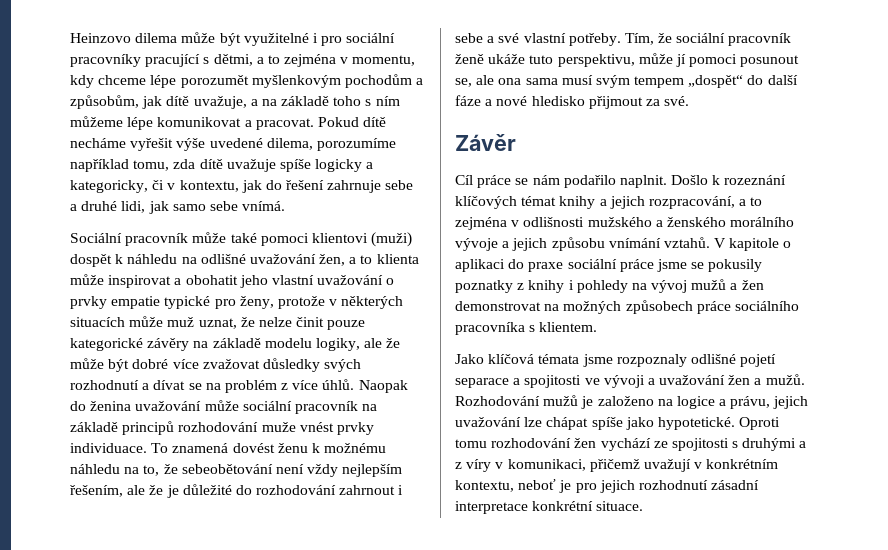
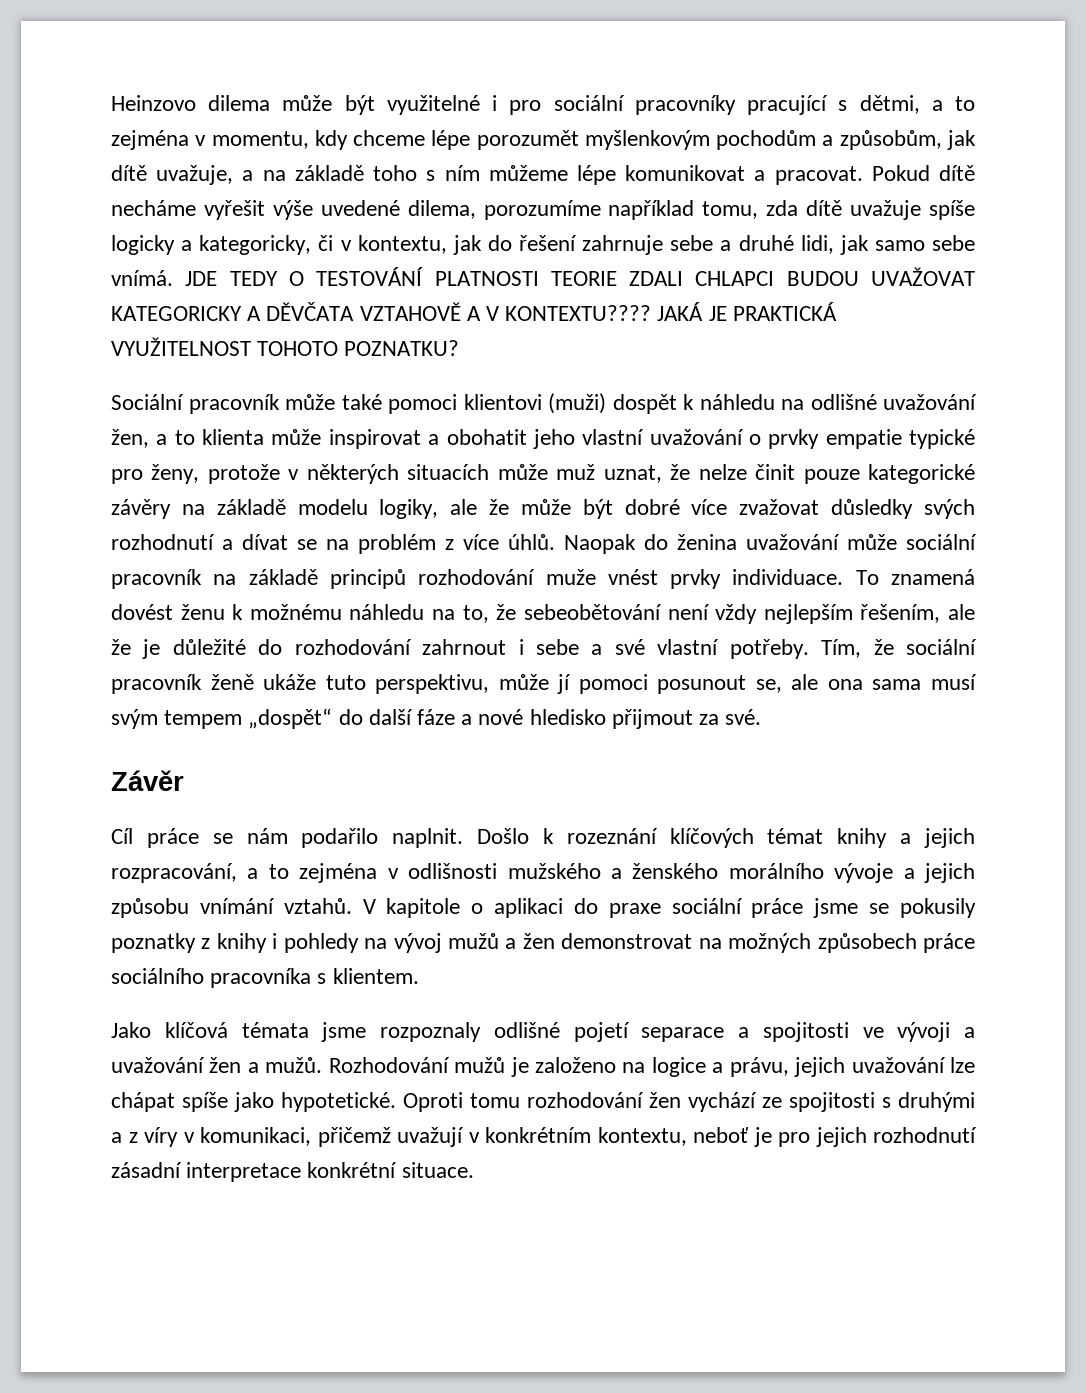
(286, 206) none -> [185,267,975,286] [111,302,837,321] [111,337,460,356] JDE TEDY O TESTOVÁNÍ PLATNOSTI TEORIE ZDALI CHLAPCI BUDOU UVAŽOVAT KATEGORICKY A DĚVČATA VZTAHOVĚ A V KONTEXTU???? JAKÁ JE PRAKTICKÁ VYUŽITELNOST TOHOTO POZNATKU?

